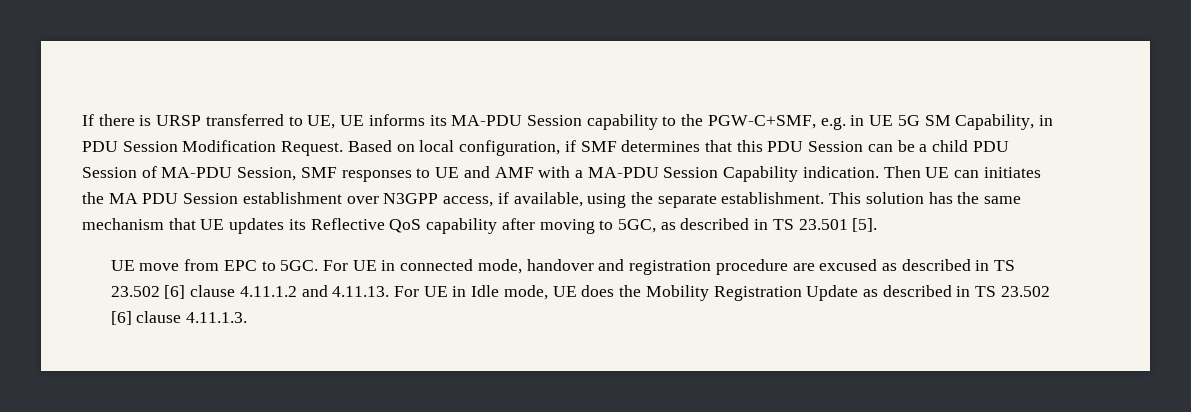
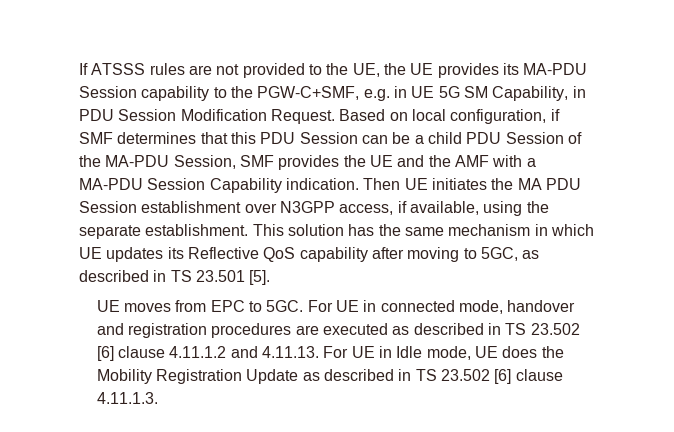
[98,114,425,129] there is URSP transferred to UE, UE informs -> [91,63,499,78] ATSSS rules are not provided to the UE, the UE provides
(157, 172) none -> [79,155,101,167] the
[341,168,431,182] responses to -> [278,155,366,170] provides the
(490, 172) none -> [428,155,451,167] the
[954,170,980,178] can -> (428, 184) none
[168,218,196,230] that -> [534,224,594,236] in which
[139,263,180,271] move -> [124,303,172,312] moves
[715,259,878,275] procedure are excused -> [211,323,389,338] procedures are executed

